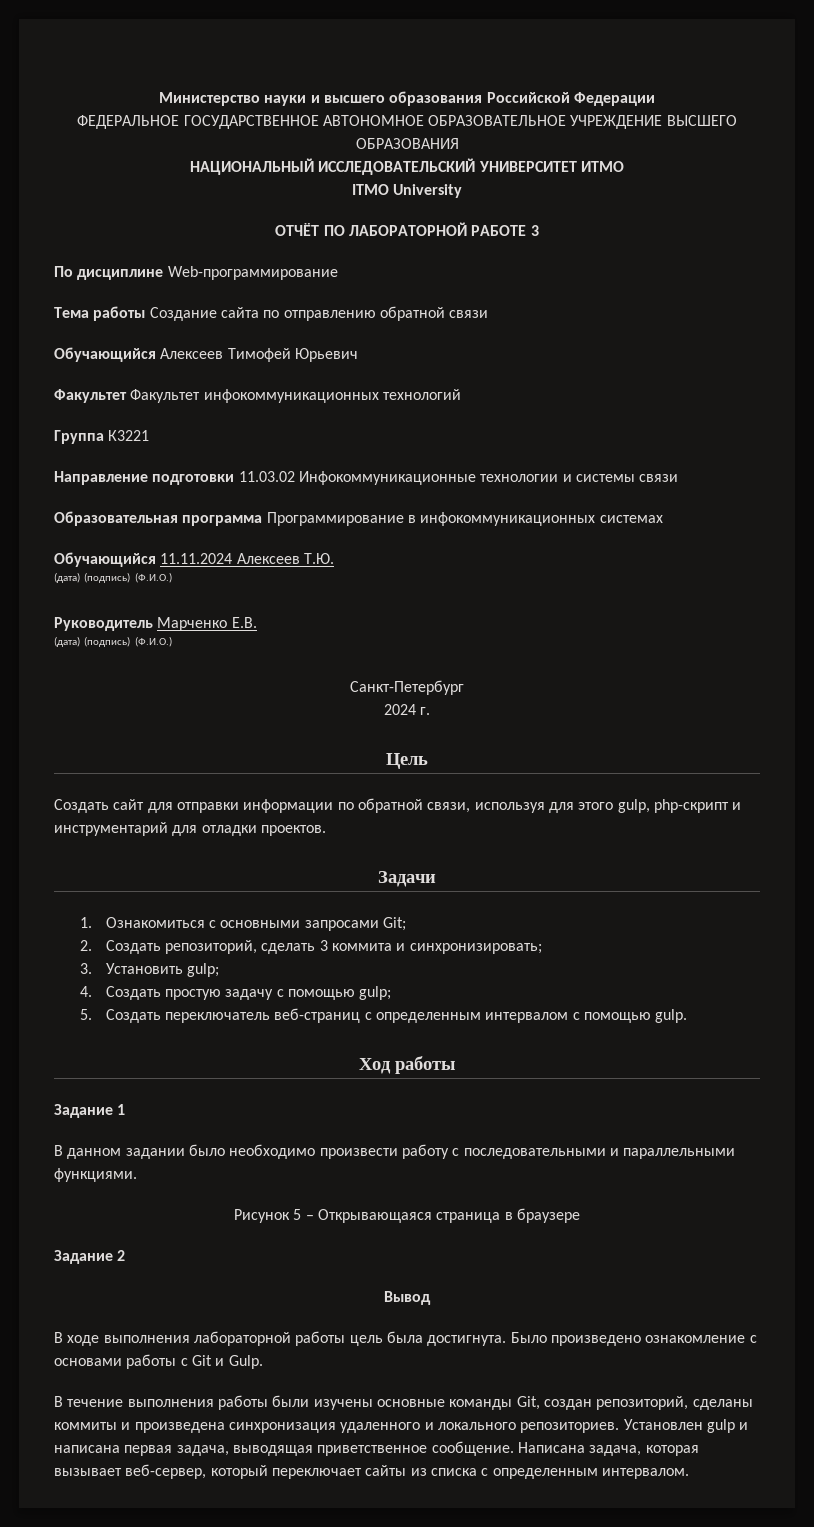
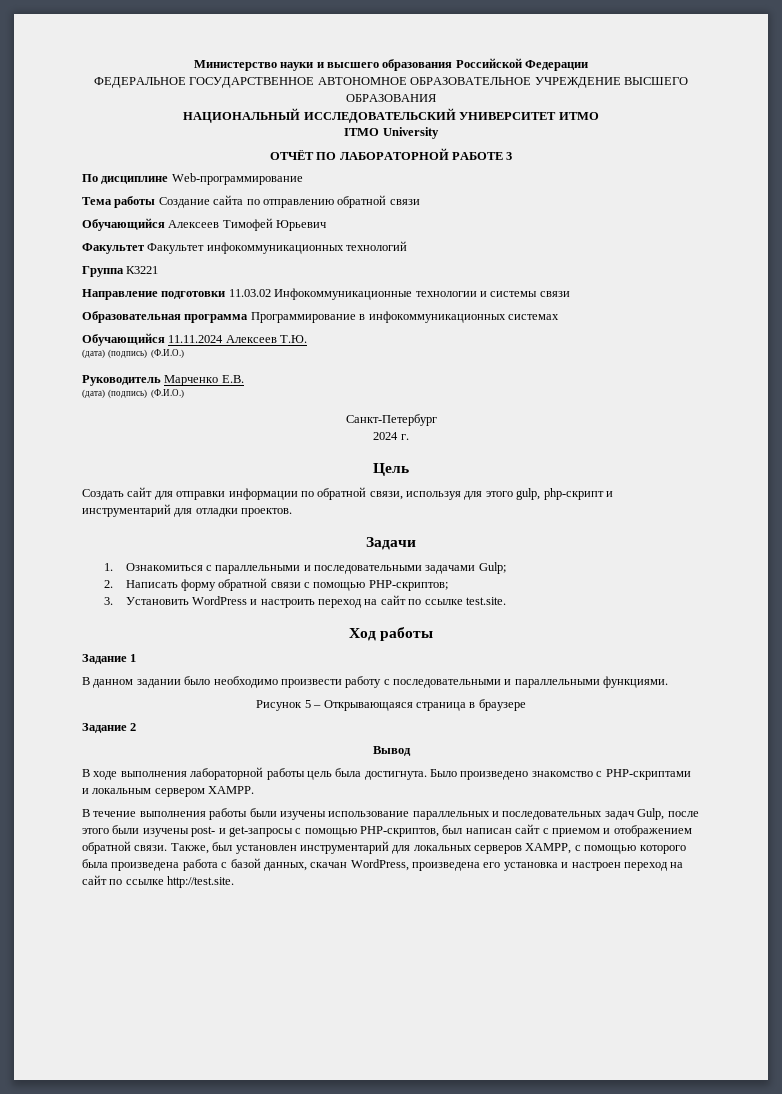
[220,917,406,931] [79,940,542,954] [79,963,219,977] [79,986,392,1000] [79,1008,688,1023] основными запросами Git; // 2. Создать репозиторий, сделать 3 коммита и синхронизировать; // 3. Установить gulp; // 4. Создать простую задачу с помощью gulp; // 5. Создать переключатель веб-страниц с определенным интервалом с помощью gulp. -> [215,562,506,574] [103,578,448,591] [103,595,506,608] параллельными и последовательными задачами Gulp; // 2. Написать форму обратной связи с помощью PHP-скриптов; // 3. Установить WordPress и настроить переход на сайт по ссылке test.site.
[645,1335,757,1343] [54,1354,263,1369] ознакомление с основами работы с Git и Gulp. -> [531,769,691,780] [82,786,255,797] знакомство с PHP-скриптами и локальным сервером XAMPP.
[376,1396,753,1410] [54,1419,749,1433] [54,1441,699,1456] [54,1464,689,1479] основные команды Git, создан репозиторий, сделаны коммиты и произведена синхронизация удаленного и локального репозиториев. Установлен gulp и написана первая задача, выводящая приветственное сообщение. Написана задача, которая вызывает веб-сервер, который переключает сайты из списка с определенным интервалом. -> [328,808,699,820] [82,824,692,837] [82,841,686,854] [82,858,684,871] [82,875,235,888] использование параллельных и последовательных задач Gulp, после этого были изучены post- и get-запросы с помощью PHP-скриптов, был написан сайт с приемом и отображением обратной связи. Также, был установлен инструментарий для локальных серверов XAMPP, с помощью которого была произведена работа с базой данных, скачан WordPress, произведена его установка и настроен переход на сайт по ссылке http://test.site.

